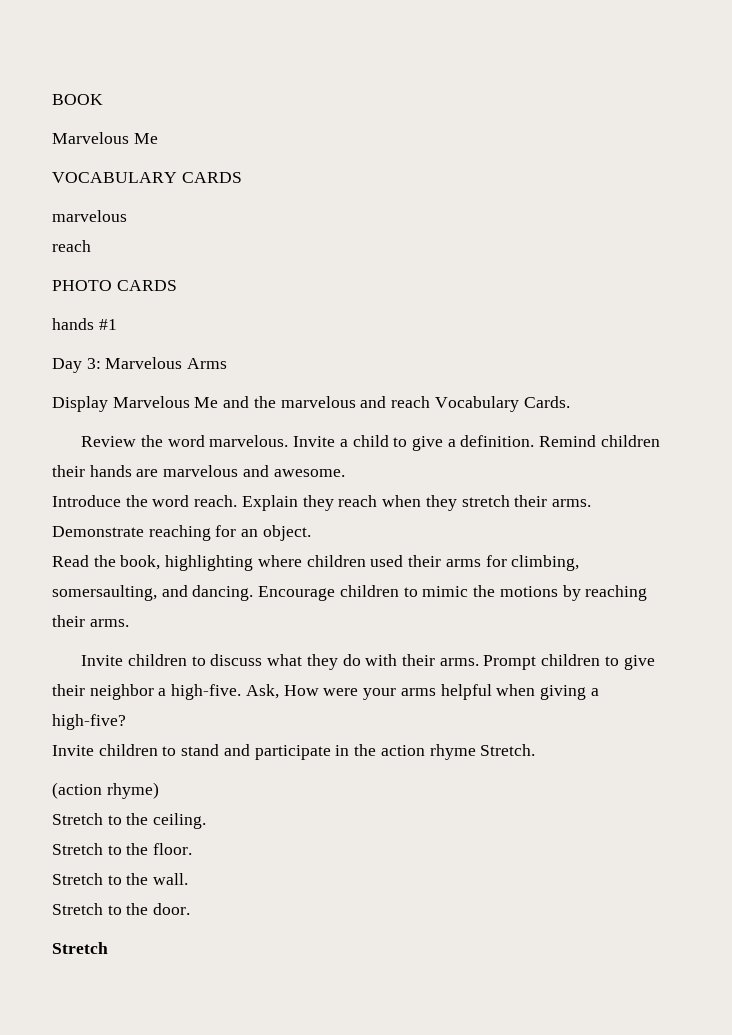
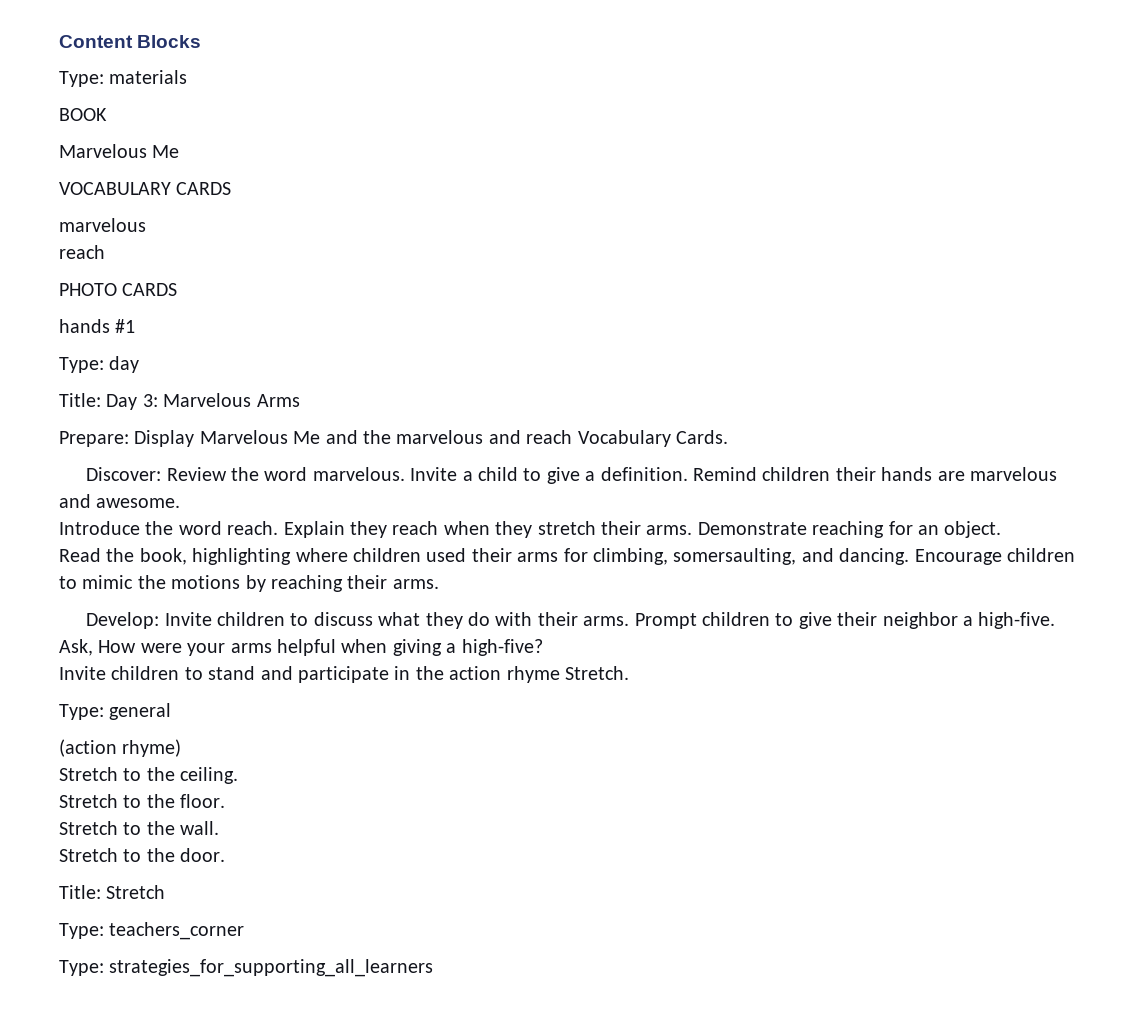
(52, 99) none -> [59,35,202,48] [59,70,188,87] Content Blocks // Type: materials //
(117, 324) none -> [59,356,140,373] [59,393,101,407] Type: day // Title:
(228, 363) none -> [59,431,129,447] Prepare:
(570, 402) none -> [86,467,162,481] Discover:
(129, 623) none -> [86,612,160,629] Develop:
(536, 750) none -> [59,703,172,720] // Type: general
[52,942,108,954] Stretch -> [59,885,166,899] [59,922,245,940] [59,959,434,977] Title: Stretch // Type: teachers_corner // Type: strategies_for_supporting_all_learners

